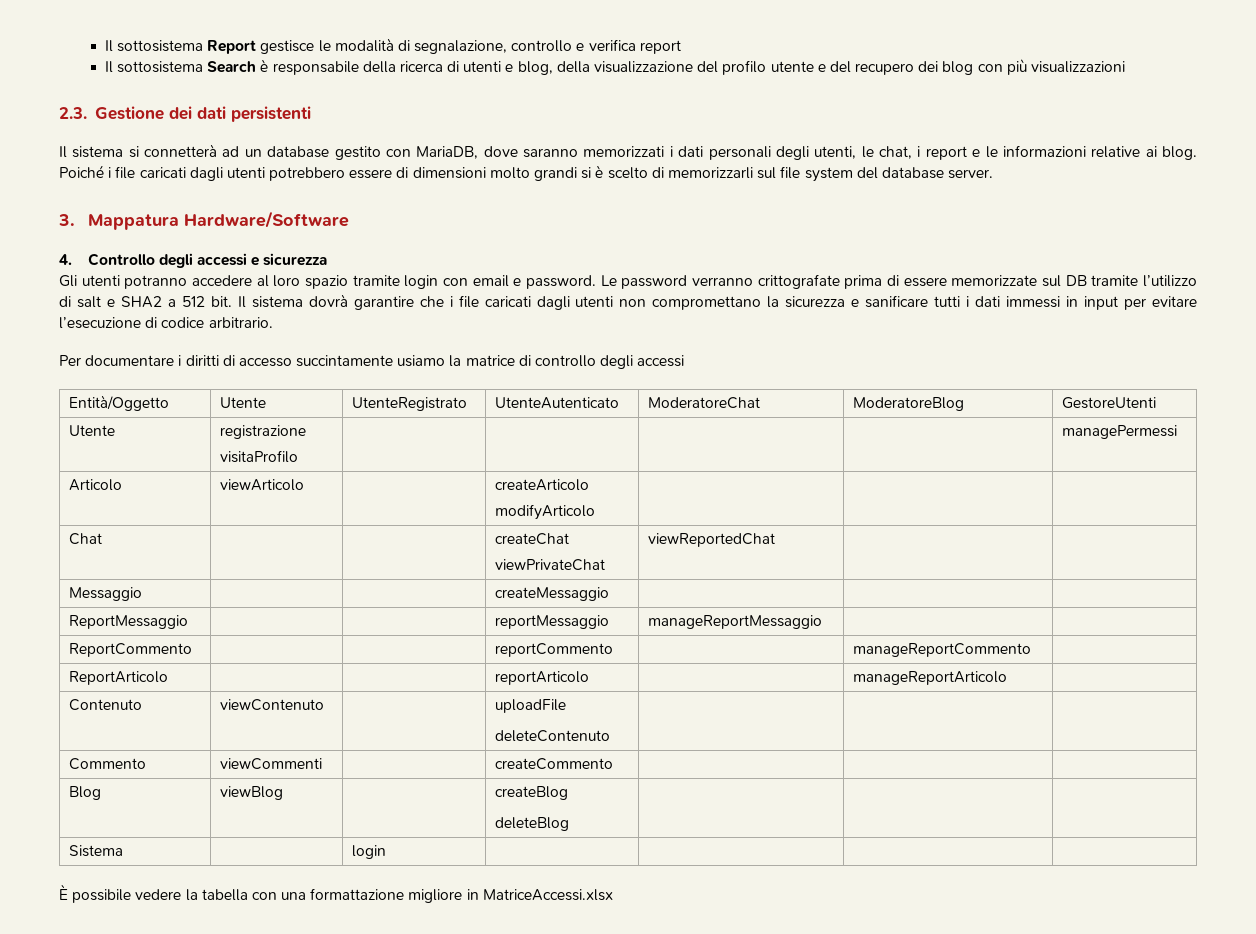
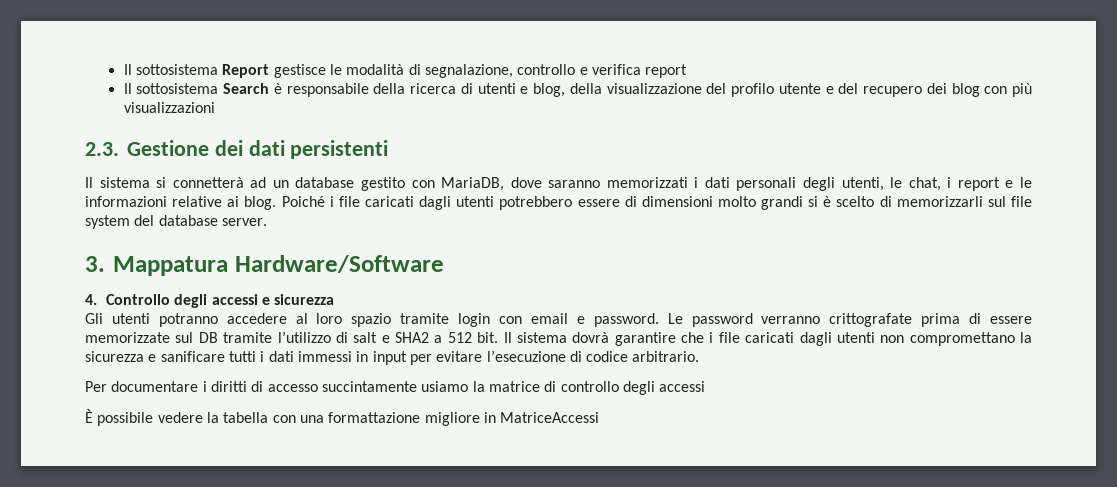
[69,395,170,411] [220,397,267,408] [352,397,468,411] [495,397,620,409] [648,397,761,409] [853,397,965,411] [1062,397,1157,409] [69,425,116,436] [220,425,307,439] [220,450,299,463] [1062,425,1178,439] [69,479,123,491] [220,479,305,491] [495,479,590,491] [495,504,596,520] [69,533,103,545] [495,533,570,545] [495,559,606,571] [648,533,776,547] [69,587,143,601] [495,587,610,601] [69,615,189,629] [495,615,610,629] [648,615,823,629] [69,643,193,657] [495,643,614,657] [853,643,1032,657] [69,671,169,685] [495,671,590,685] [853,671,1008,685] [69,699,143,711] [220,699,325,711] [495,699,567,713] [495,730,611,742] [69,758,147,770] [220,758,323,770] [495,758,614,770] [69,786,102,800] [220,786,284,800] [495,786,569,800] [495,817,570,831] [69,845,124,857] [352,845,387,859] // Entità/Oggetto | Utente | UtenteRegistrato | UtenteAutenticato | ModeratoreChat | ModeratoreBlog | GestoreUtenti // Utente | registrazione // visitaProfilo | | | | | managePermessi // Articolo | viewArticolo | | createArticolo // modifyArticolo | | | // Chat | | | createChat // viewPrivateChat | viewReportedChat | | // Messaggio | | | createMessaggio | | | // ReportMessaggio | | | reportMessaggio | manageReportMessaggio | | // ReportCommento | | | reportCommento | | manageReportCommento | // ReportArticolo | | | reportArticolo | | manageReportArticolo | // Contenuto | viewContenuto | | uploadFile // deleteContenuto | | | // Commento | viewCommenti | | createCommento | | | // Blog | viewBlog | | createBlog // deleteBlog | | | // Sistema | | login | | | | -> (706, 386) none
[482,889,613,901] MatriceAccessi.xlsx -> [500,412,600,423] MatriceAccessi

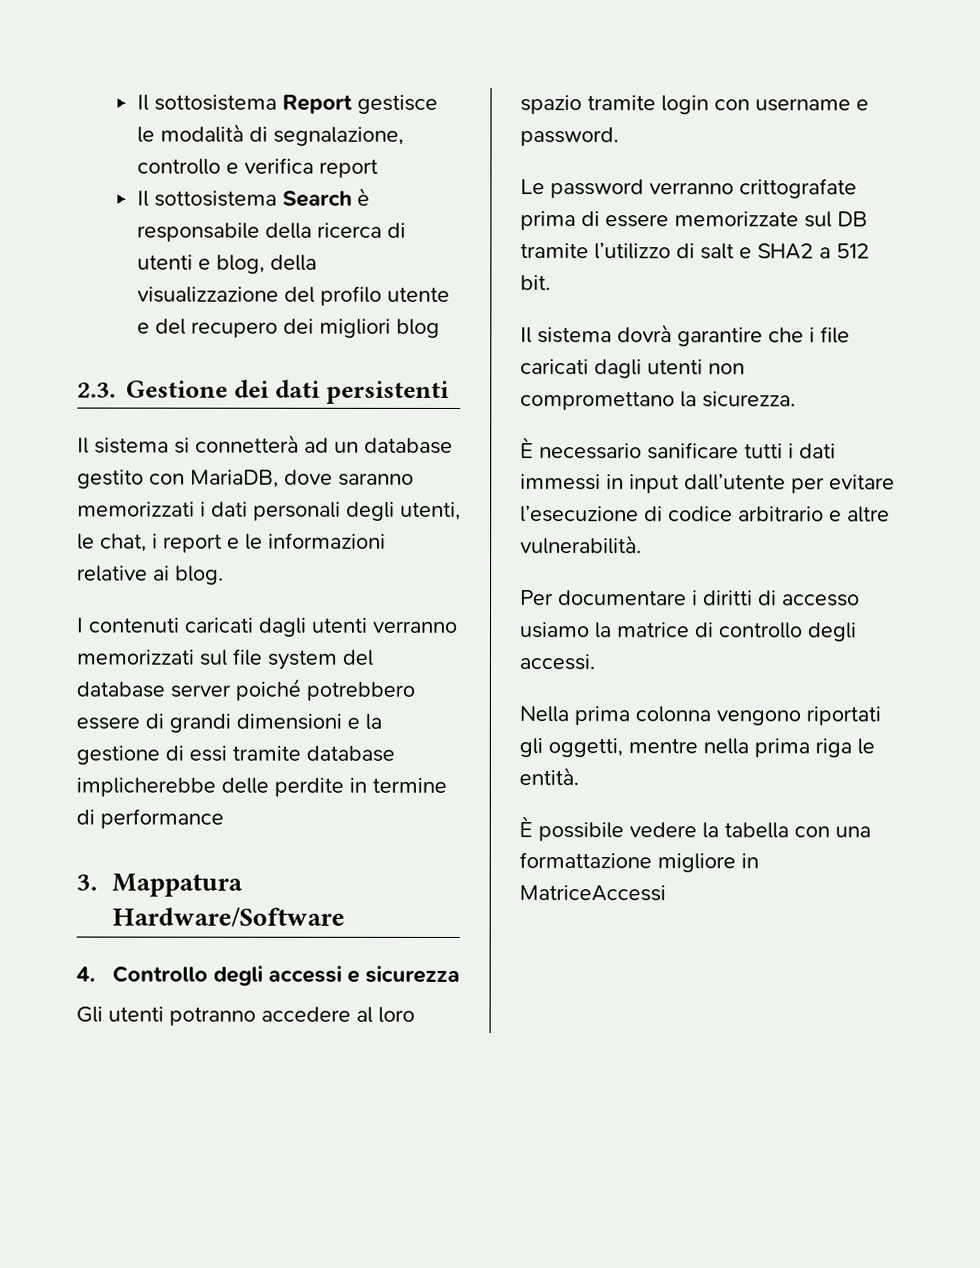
(947, 88) none -> [319,318,392,338] migliori
[984,83,1033,97] [123,102,215,113] con più visualizzazioni -> (441, 328) none
[281,196,983,210] Poiché i file caricati dagli utenti potrebbero essere di dimensioni molto grandi si è scelto di memorizzarli -> [77,617,458,637] [76,649,194,665] // I contenuti caricati dagli utenti verranno memorizzati
[221,218,267,226] server. -> [170,678,415,701] [76,713,382,733] [76,745,395,765] [76,777,447,797] [76,808,224,829] server poiché potrebbero essere di grandi dimensioni e la gestione di essi tramite database implicherebbe delle perdite in termine di performance
[530,313,568,324] email -> [755,98,851,112] username
(659, 320) none -> (619, 137) //
(499, 337) none -> (551, 283) //
[85,351,157,362] sicurezza e -> [702,391,796,408] [520,437,642,460] sicurezza. // È necessario
(407, 358) none -> [684,473,786,491] dall’utente
[632,351,700,362] arbitrario. -> [738,506,890,523] [520,535,642,555] arbitrario e altre vulnerabilità.
[321,381,417,392] succintamente -> (860, 600) none
[659,381,706,392] accessi -> [519,654,595,671] [519,706,881,726] [519,738,875,758] [519,767,579,786] accessi. // Nella prima colonna vengono riportati gli oggetti, mentre nella prima riga le entità.

